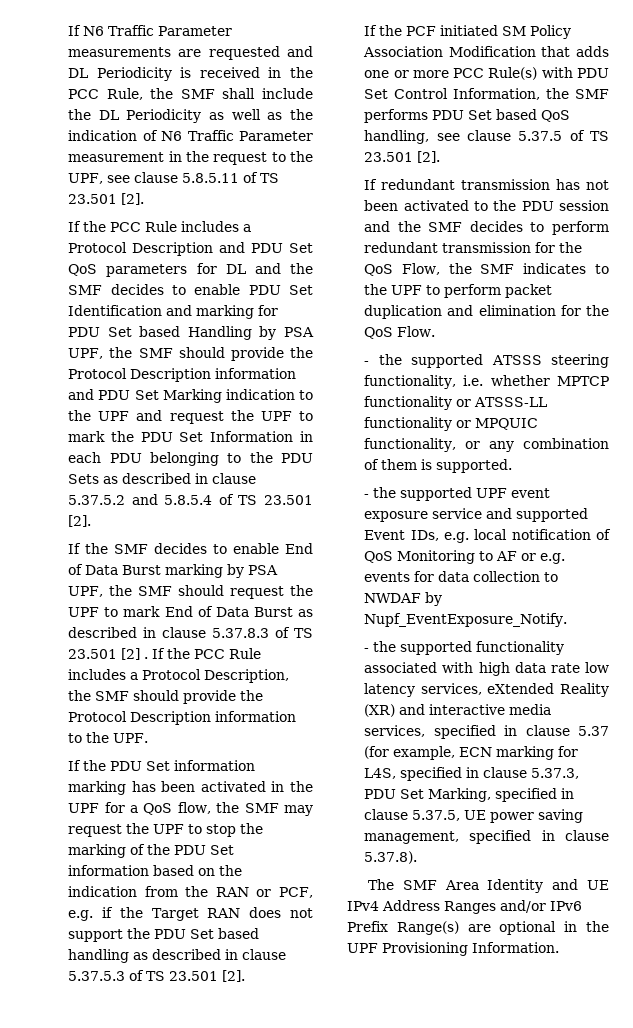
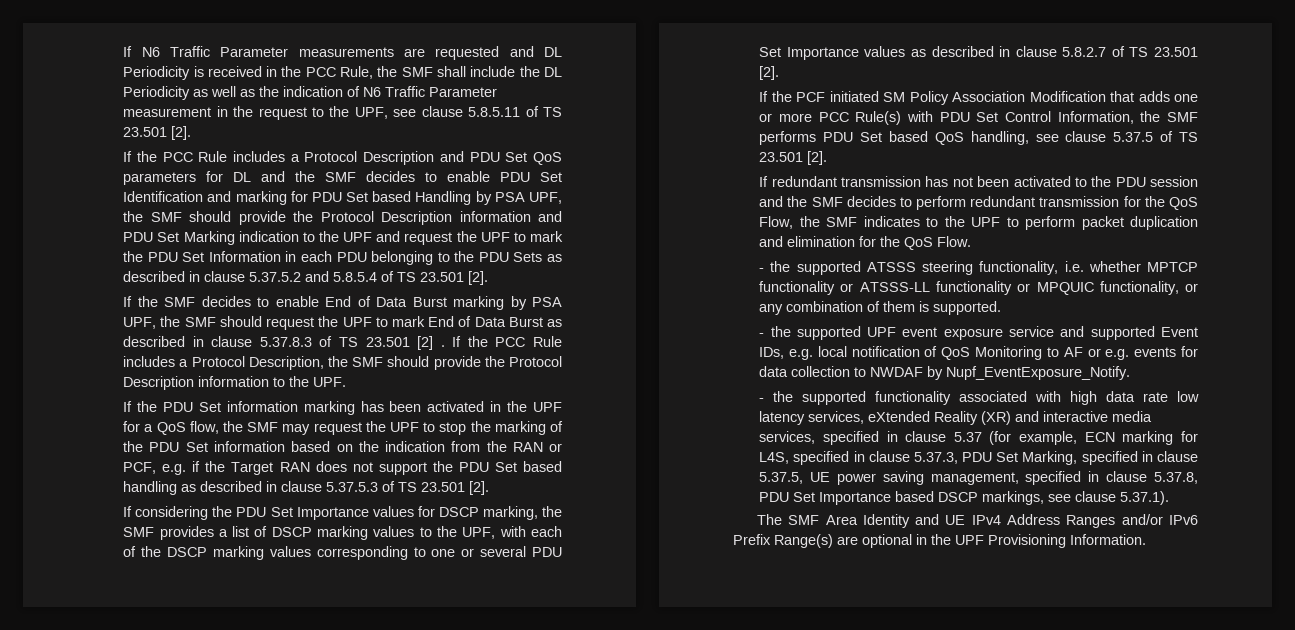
(246, 976) none -> [123,506,562,520] [123,526,562,540] [123,546,562,560] [759,46,1198,60] [759,66,780,80] // If considering the PDU Set Importance values for DSCP marking, the SMF provides a list of DSCP marking values to the UPF, with each of the DSCP marking values corresponding to one or several PDU Set Importance values as described in clause 5.8.2.7 of TS 23.501 [2].
[364,851,418,864] 5.37.8). -> [1154,472,1198,484] [759,491,1170,505] 5.37.8, PDU Set Importance based DSCP markings, see clause 5.37.1).

